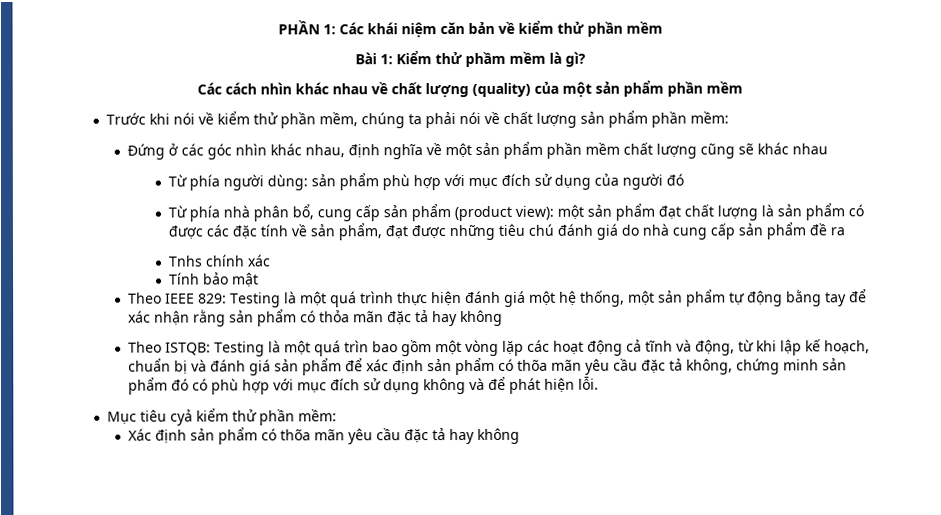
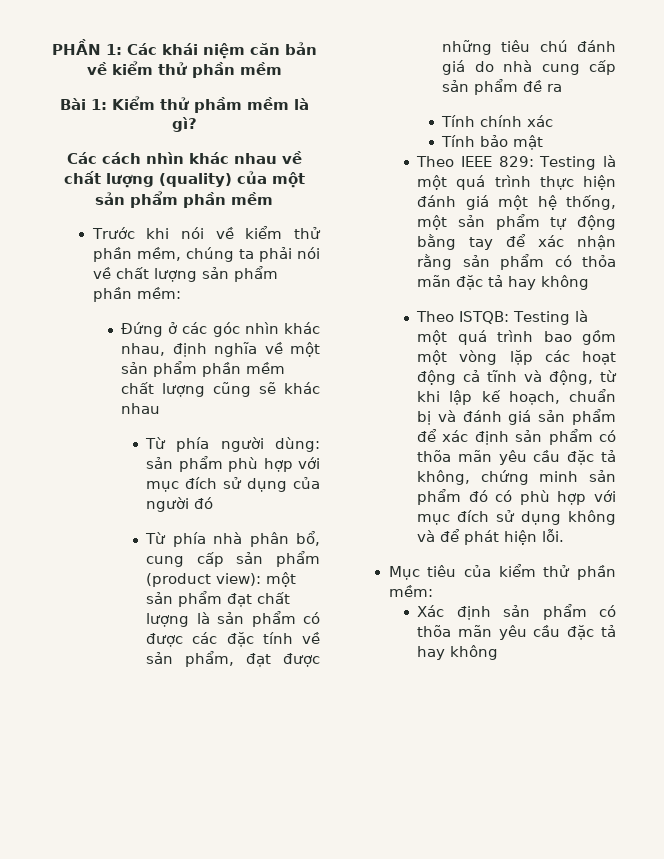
[167,255,203,267] Tnhs -> [441,115,476,127] Tính
[343,340,369,353] trìn -> [497,330,534,342] trình
[170,409,194,426] cyả -> [464,565,492,577] của

